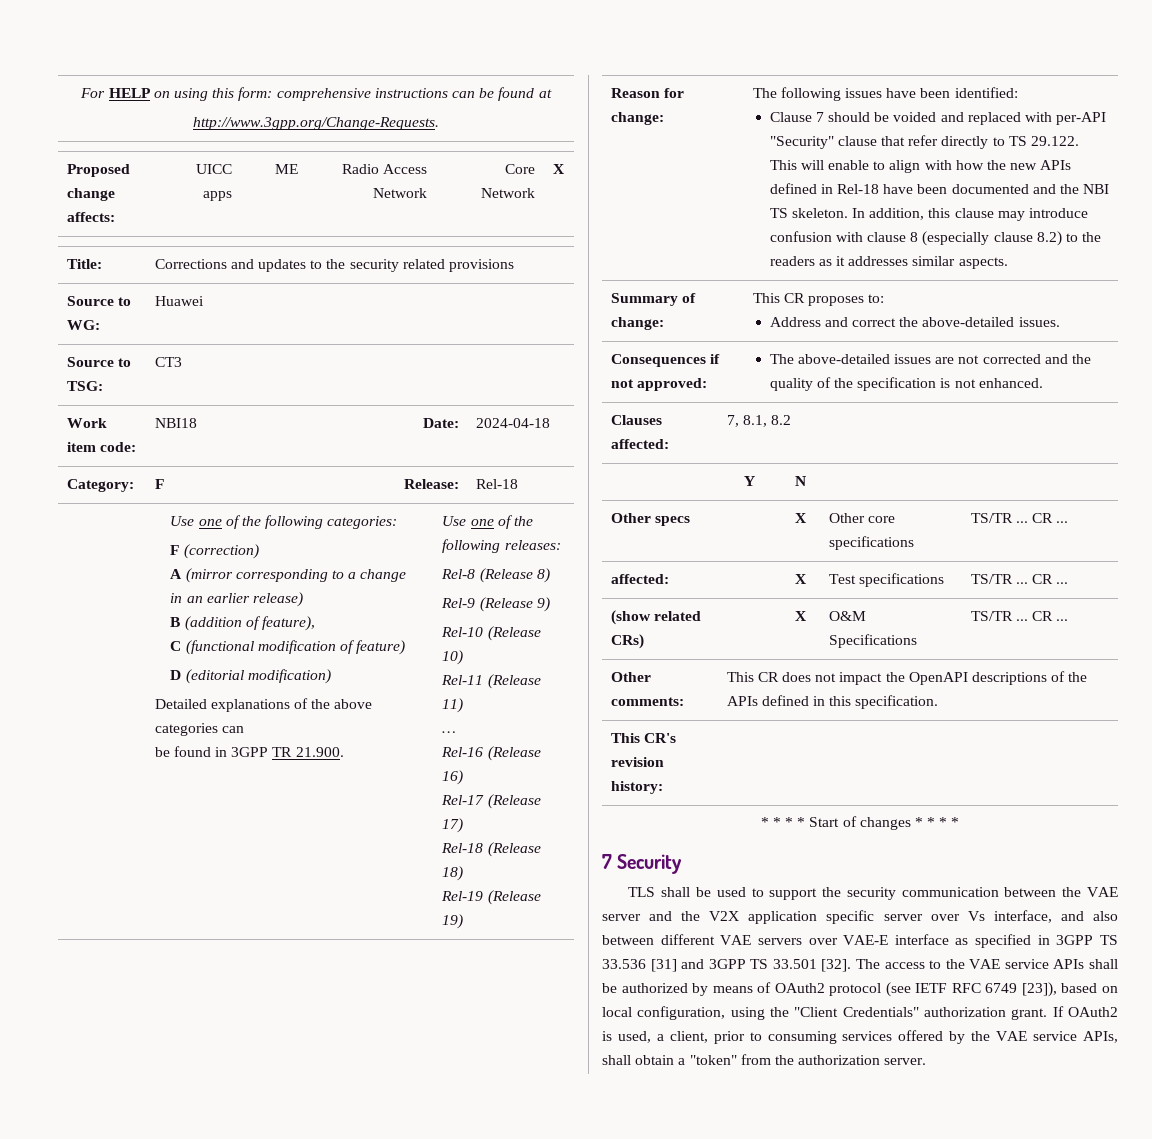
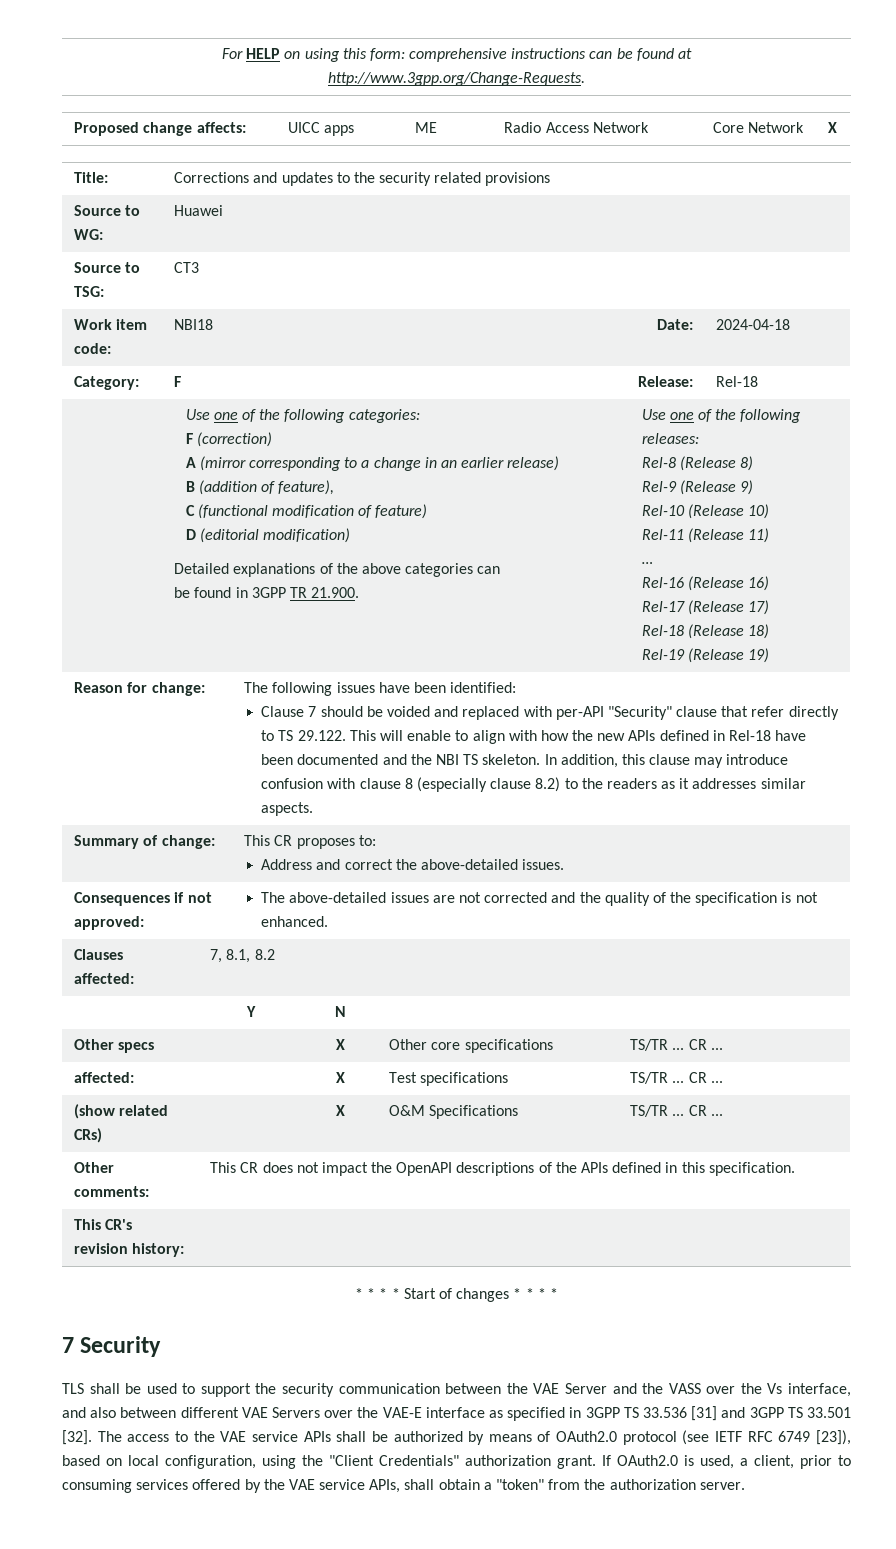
[602,910,960,924] server and the V2X application specific server over -> [564,1383,762,1394] Server and the VASS over the
[757,938,838,945] servers over -> [272,1407,379,1418] Servers over the
[774,983,825,993] OAuth2 -> [556,1431,618,1442] OAuth2.0
[1068,1007,1118,1017] OAuth2 -> [617,1455,678,1466] OAuth2.0

